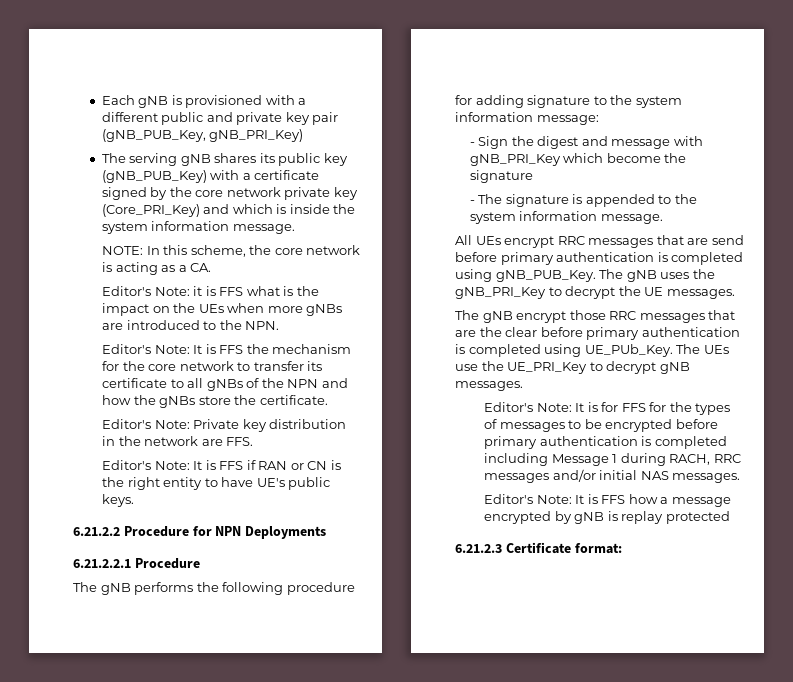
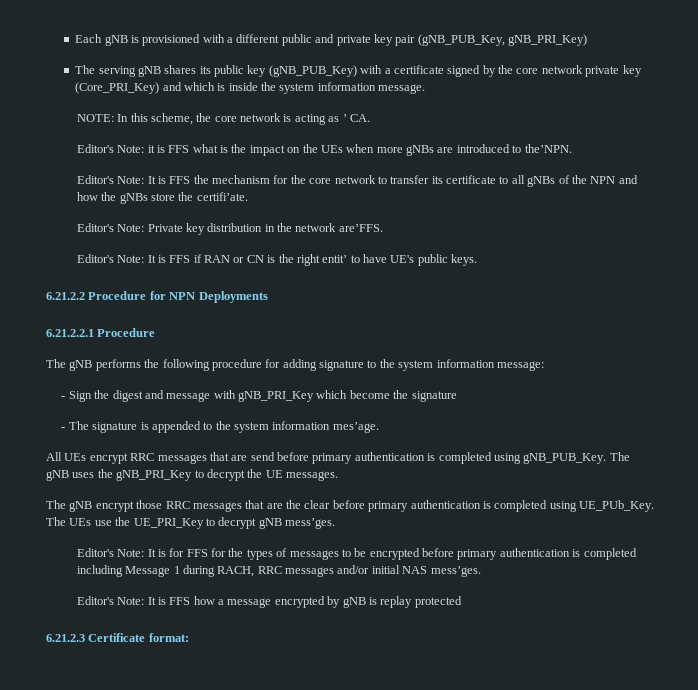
[178,265,187,272] a -> [342,114,347,122] ’
[219,320,280,330] the NPN. -> [524,144,572,153] the’NPN.
[259,395,328,405] certificate. -> [196,192,248,201] certifi’ate.
[201,437,254,446] are FFS. -> [338,224,383,232] are’FFS.
[163,477,203,490] entity -> [322,255,348,263] entit’
[600,214,663,224] message. -> [332,422,379,433] mes’age.
[455,381,523,391] messages. -> [285,518,335,529] mess’ges.
[672,473,741,483] messages. -> [430,566,481,577] mess’ges.

